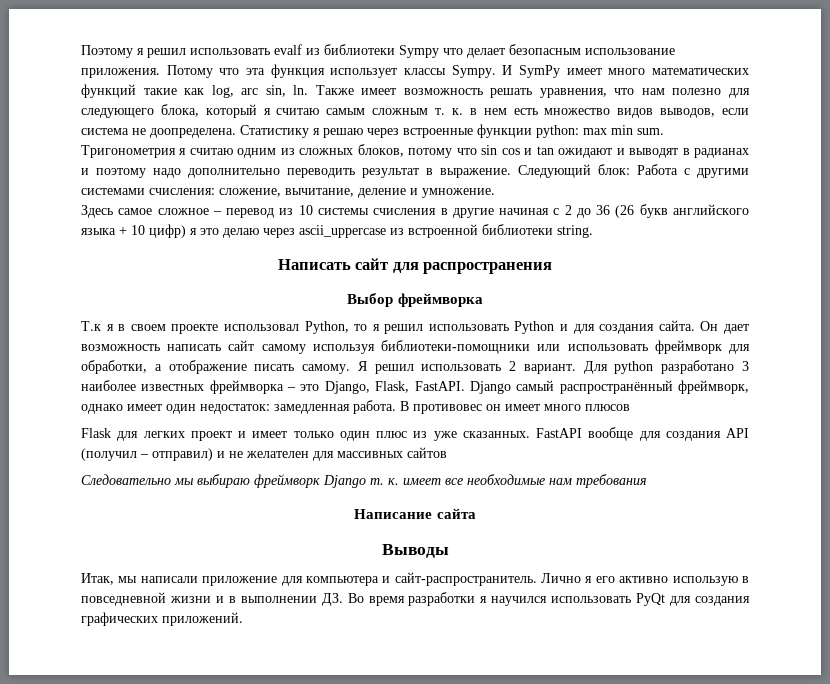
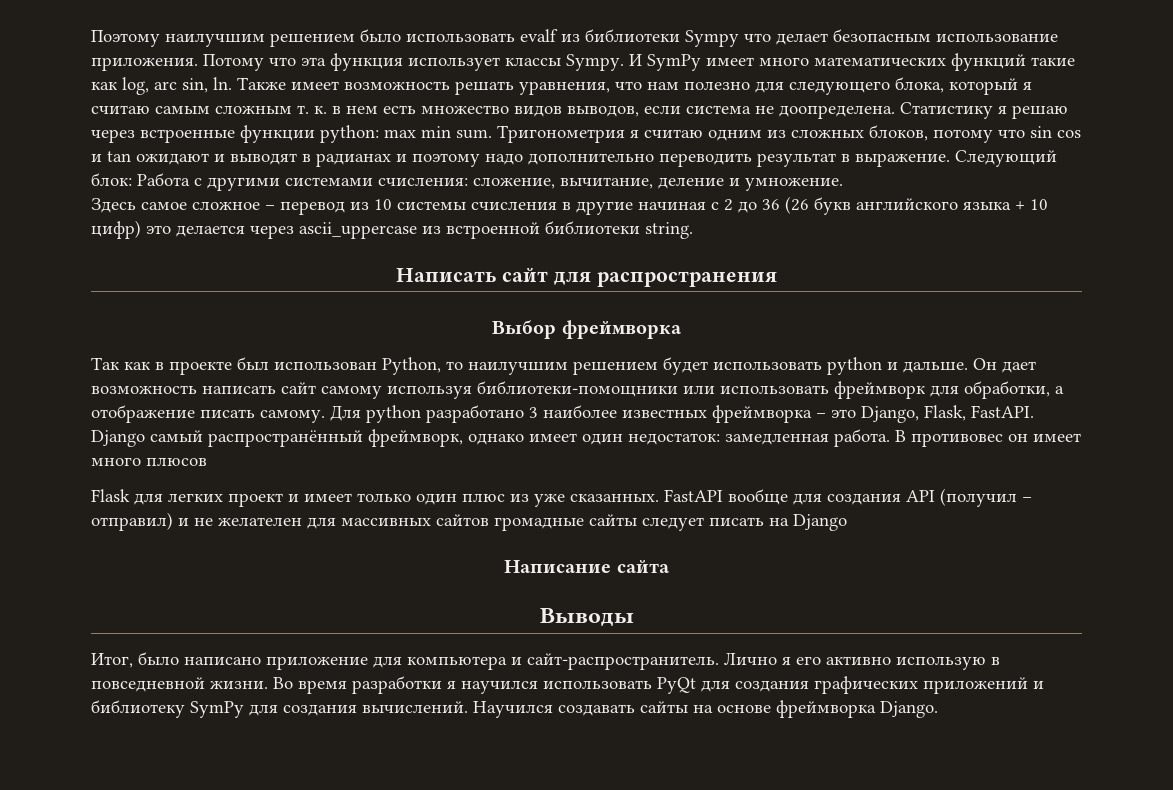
[137,48,186,58] я решил -> [165,29,401,47] наилучшим решением было
[190,228,259,238] я это делаю -> [146,225,245,237] это делается
[81,320,695,334] Т.к я в своем проекте использовал Python, то я решил использовать Python и для создания сайта. -> [91,357,968,375] Так как в проекте был использован Python, то наилучшим решением будет использовать python и дальше.
[357,361,576,374] Я решил использовать 2 вариант. -> (325, 416) none
[81,474,647,488] // Следовательно мы выбираю фреймворк Django т. к. имеет все необходимые нам требования -> [494,514,847,531] громадные сайты следует писать на Django
[81,573,198,585] Итак, мы написали -> [91,652,261,668] Итог, было написано
[169,593,343,606] жизни и в выполнении ДЗ. -> [210,681,268,689] жизни.
[162,612,243,626] приложений. -> [923,677,1044,694] [91,700,938,718] приложений и библиотеку SymPy для создания вычислений. Научился создавать сайты на основе фреймворка Django.

